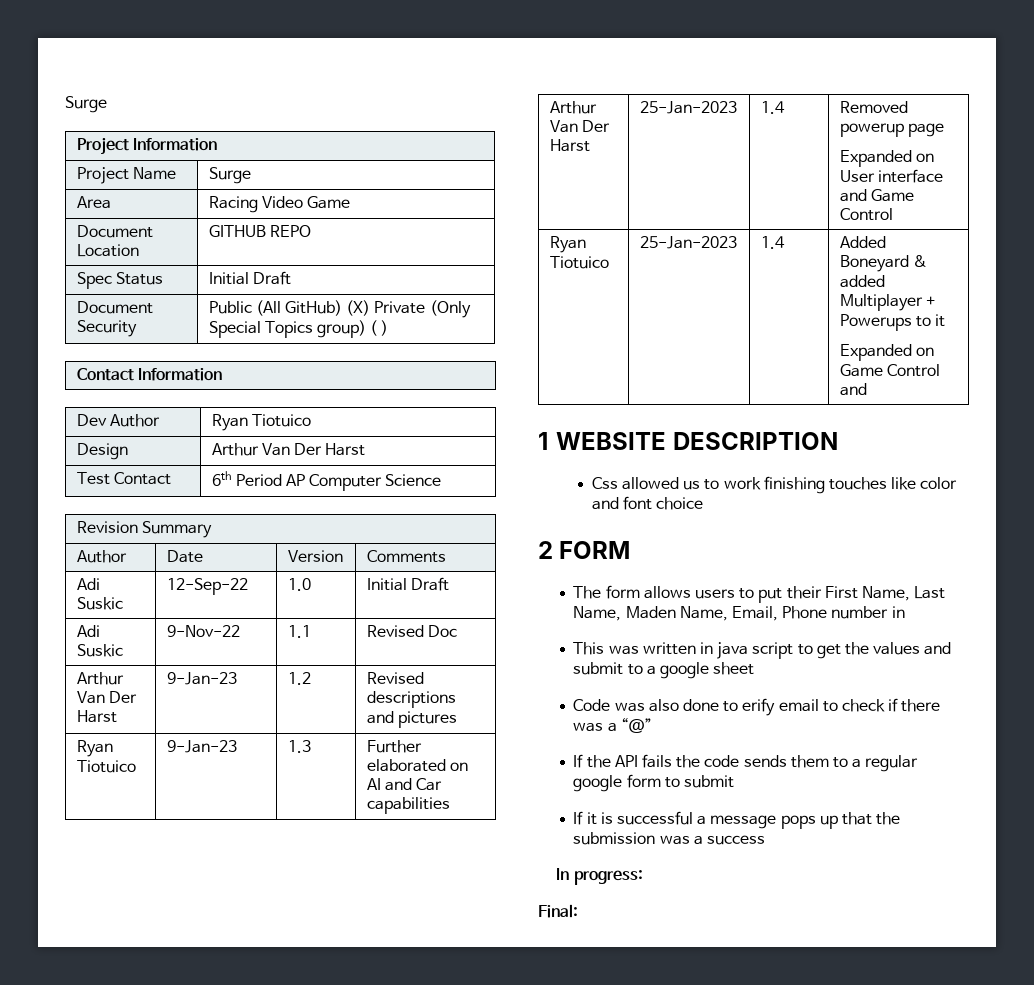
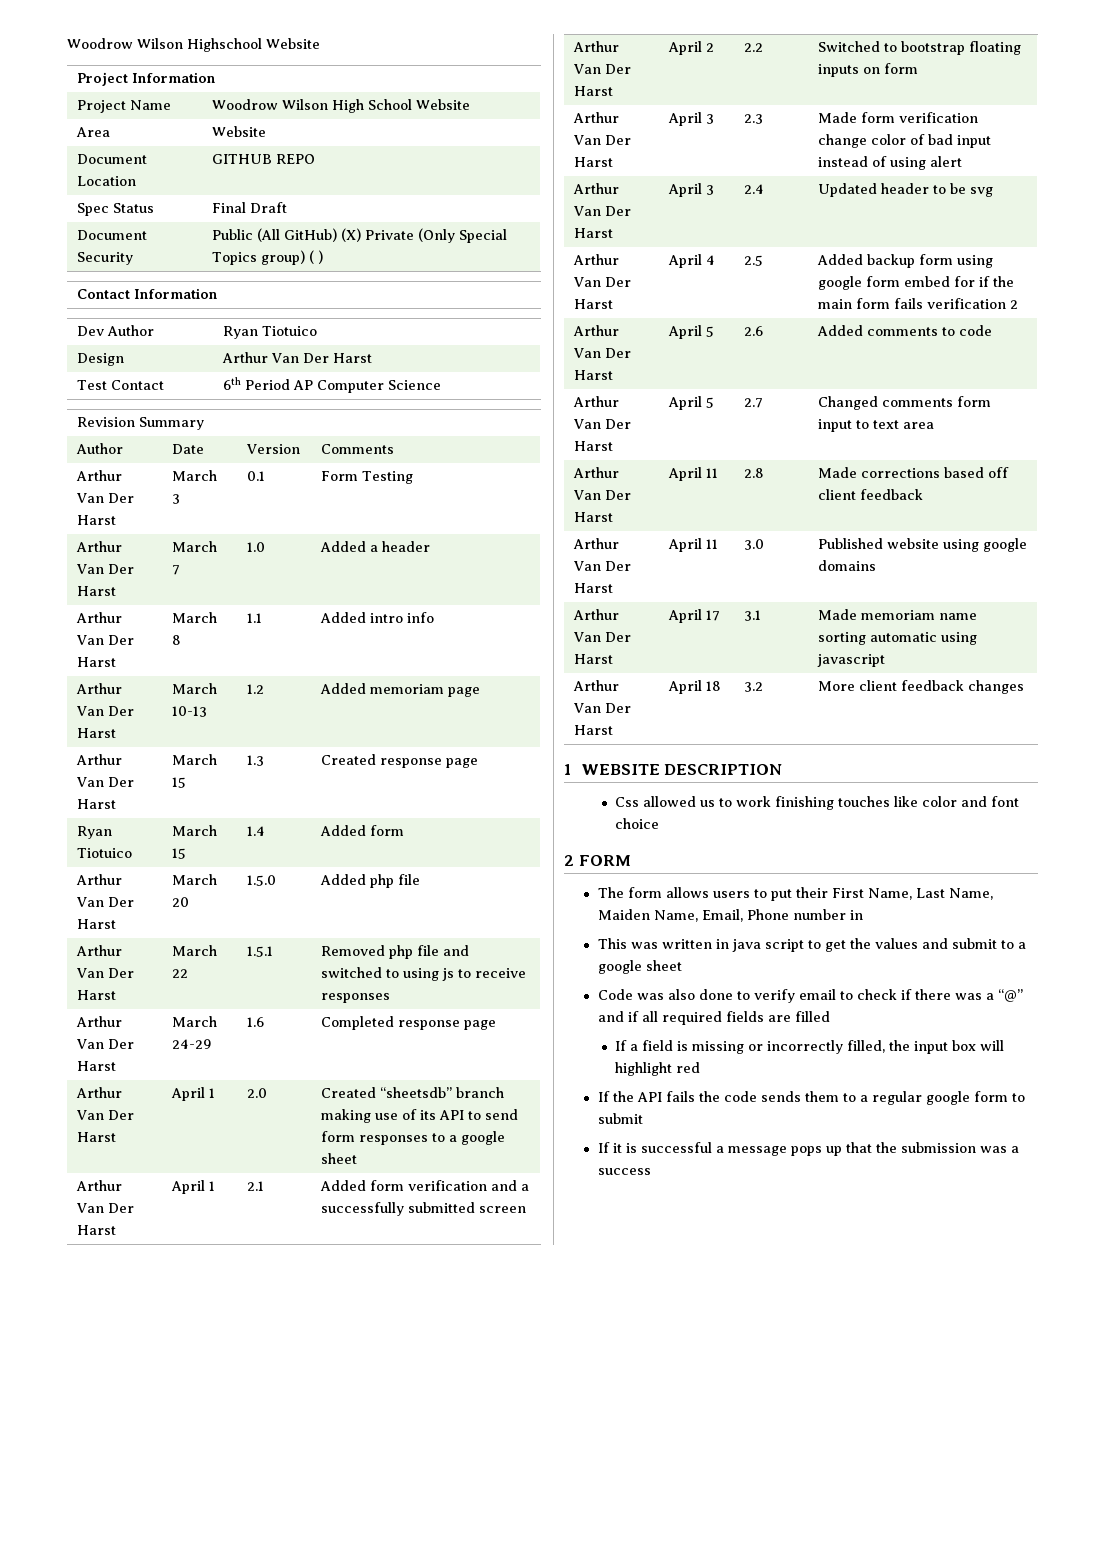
[65,96,107,113] Surge -> [67,38,320,52] Woodrow Wilson Highschool Website
[208,167,251,184] [76,196,111,209] [208,196,351,213] Surge // Area | Racing Video Game -> [212,99,471,113] [76,127,111,137] [212,126,267,137] Woodrow Wilson High School Website // Area | Website
[208,272,249,285] Initial -> [212,202,247,213] Final
[76,578,100,590] [76,597,123,610] [166,578,248,595] [287,578,311,591] [366,577,449,591] [76,625,100,637] [76,644,123,657] [166,625,240,637] [287,625,311,638] [366,625,457,637] [76,672,124,685] [76,691,137,704] [76,710,117,723] [166,672,237,685] [287,672,311,685] [366,672,424,684] [366,691,456,708] [366,711,457,728] [76,740,113,757] [76,760,136,773] [166,740,237,753] [287,740,311,753] [366,740,422,753] [366,759,468,772] [366,778,443,791] [366,797,450,814] [549,101,597,114] [549,120,610,133] [549,139,590,152] [639,101,737,114] [760,101,785,114] [839,101,908,113] [839,123,944,137] [839,150,934,167] [839,169,943,183] [839,189,914,202] [839,208,893,221] [549,236,586,253] [549,256,609,269] [639,236,737,249] Adi Suskic | 12-Sep-22 | 1.0 | Initial Draft // Adi Suskic | 9-Nov-22 | 1.1 | Revised Doc // Arthur Van Der Harst | 9-Jan-23 | 1.2 | Revised descriptions and pictures // Ryan Tiotuico | 9-Jan-23 | 1.3 | Further elaborated on AI and Car capabilities // Arthur Van Der Harst | 25-Jan-2023 | 1.4 | Removed powerup page // Expanded on User interface and Game Control // Ryan Tiotuico | 25-Jan-2023 -> [76,470,123,481] [76,493,135,503] [77,515,117,525] [172,470,218,481] [172,494,181,504] [247,471,266,481] [321,471,414,484] [76,541,123,552] [76,564,135,574] [77,586,117,596] [172,541,218,552] [172,565,181,575] [247,542,266,552] [320,541,431,552] [76,612,123,623] [76,635,135,645] [77,657,117,667] [172,612,218,623] [172,635,182,645] [247,613,263,623] [320,612,435,623] [76,683,123,694] [76,706,135,716] [77,728,117,738] [172,683,218,694] [172,706,208,717] [247,684,265,694] [320,683,481,697] [76,754,123,765] [76,777,135,787] [77,799,117,809] [172,754,218,765] [172,777,187,788] [247,755,265,766] [321,754,479,768] [77,826,113,839] [77,848,133,858] [172,825,218,836] [172,848,187,859] Arthur Van Der Harst | March 3 | 0.1 | Form Testing // Arthur Van Der Harst | March 7 | 1.0 | Added a header // Arthur Van Der Harst | March 8 | 1.1 | Added intro info // Arthur Van Der Harst | March 10-13 | 1.2 | Added memoriam page // Arthur Van Der Harst | March 15 | 1.3 | Created response page // Ryan Tiotuico | March 15
[839,255,927,272] [839,275,885,288] [839,294,935,311] [839,314,946,331] [839,344,934,361] [839,364,940,377] [839,383,867,396] Boneyard & added Multiplayer + Powerups to it // Expanded on Game Control and -> [370,825,405,836] [76,874,123,885] [76,897,135,907] [77,919,117,929] [172,874,218,885] [172,897,190,907] [247,875,277,886] [320,874,421,888] [76,945,123,956] [76,968,135,978] [77,990,117,1000] [172,945,218,956] [172,969,189,978] [247,946,274,957] [321,945,470,959] [321,967,527,981] [321,993,391,1003] [76,1016,123,1027] [76,1039,135,1049] [77,1061,117,1071] [172,1016,218,1027] [172,1039,213,1049] [247,1017,265,1027] [321,1016,497,1030] [76,1087,123,1098] [76,1110,135,1120] [77,1132,117,1142] [171,1087,216,1101] [247,1088,268,1098] [321,1087,505,1098] [321,1109,519,1123] [321,1131,506,1145] [321,1153,358,1164] [76,1180,123,1191] [76,1203,135,1213] [77,1225,117,1235] [171,1180,216,1194] [247,1181,265,1191] [320,1180,530,1191] [321,1202,527,1216] [573,41,620,52] [573,64,632,74] [574,86,614,96] [668,41,715,55] [744,43,764,52] [818,41,1022,55] [818,63,919,77] [573,112,620,123] [573,135,632,145] [574,157,614,167] [668,112,715,126] [744,114,764,124] [818,112,979,123] [818,134,992,148] [818,156,963,170] [573,183,620,194] [573,206,632,216] [574,228,614,238] [668,183,715,197] [744,184,765,194] [818,183,994,197] [573,254,620,265] [573,277,632,287] [574,299,614,309] [668,254,716,268] [744,255,764,266] [817,254,994,268] [818,276,1015,290] [818,298,1019,309] [573,325,620,336] [573,348,632,358] [574,370,614,380] [668,325,715,339] [744,326,764,336] [817,325,993,336] [573,396,620,407] [573,419,632,429] [574,441,614,451] [668,396,715,410] [744,398,764,408] [818,396,992,410] [818,419,935,432] [573,467,620,478] [573,490,632,500] [574,512,614,522] [668,467,719,481] [744,468,765,478] [818,467,1010,478] [818,489,924,500] [573,538,620,549] [573,561,632,571] [574,583,614,593] [668,538,719,552] [744,539,765,550] [818,538,1028,552] [818,560,877,571] [573,609,620,620] [573,632,632,642] [574,654,614,664] [668,609,721,623] [744,610,762,621] [818,609,978,620] [818,632,978,645] [817,654,886,667] [573,680,620,691] [573,703,632,713] [574,725,614,735] [668,680,722,694] [744,682,764,692] [818,680,1025,694] form // Arthur Van Der Harst | March 20 | 1.5.0 | Added php file // Arthur Van Der Harst | March 22 | 1.5.1 | Removed php file and switched to using js to receive responses // Arthur Van Der Harst | March 24-29 | 1.6 | Completed response page // Arthur Van Der Harst | April 1 | 2.0 | Created “sheetsdb” branch making use of its API to send form responses to a google sheet // Arthur Van Der Harst | April 1 | 2.1 | Added form verification and a successfully submitted screen // Arthur Van Der Harst | April 2 | 2.2 | Switched to bootstrap floating inputs on form // Arthur Van Der Harst | April 3 | 2.3 | Made form verification change color of bad input instead of using alert // Arthur Van Der Harst | April 3 | 2.4 | Updated header to be svg // Arthur Van Der Harst | April 4 | 2.5 | Added backup form using google form embed for if the main form fails verification 2 // Arthur Van Der Harst | April 5 | 2.6 | Added comments to code // Arthur Van Der Harst | April 5 | 2.7 | Changed comments form input to text area // Arthur Van Der Harst | April 11 | 2.8 | Made corrections based off client feedback // Arthur Van Der Harst | April 11 | 3.0 | Published website using google domains // Arthur Van Der Harst | April 17 | 3.1 | Made memoriam name sorting automatic using javascript // Arthur Van Der Harst | April 18 | 3.2 | More client feedback changes
[625,606,676,619] Maden -> [597,909,650,920] Maiden
[742,698,776,716] erify -> [753,989,795,1003] verify
(652, 725) none -> [597,1011,830,1025] [615,1040,1005,1054] [615,1062,701,1076] and if all required fields are filled // If a field is missing or incorrectly filled, the input box will highlight red
[556,868,643,885] [538,904,578,918] // In progress: // Final: -> (651, 1171) none

